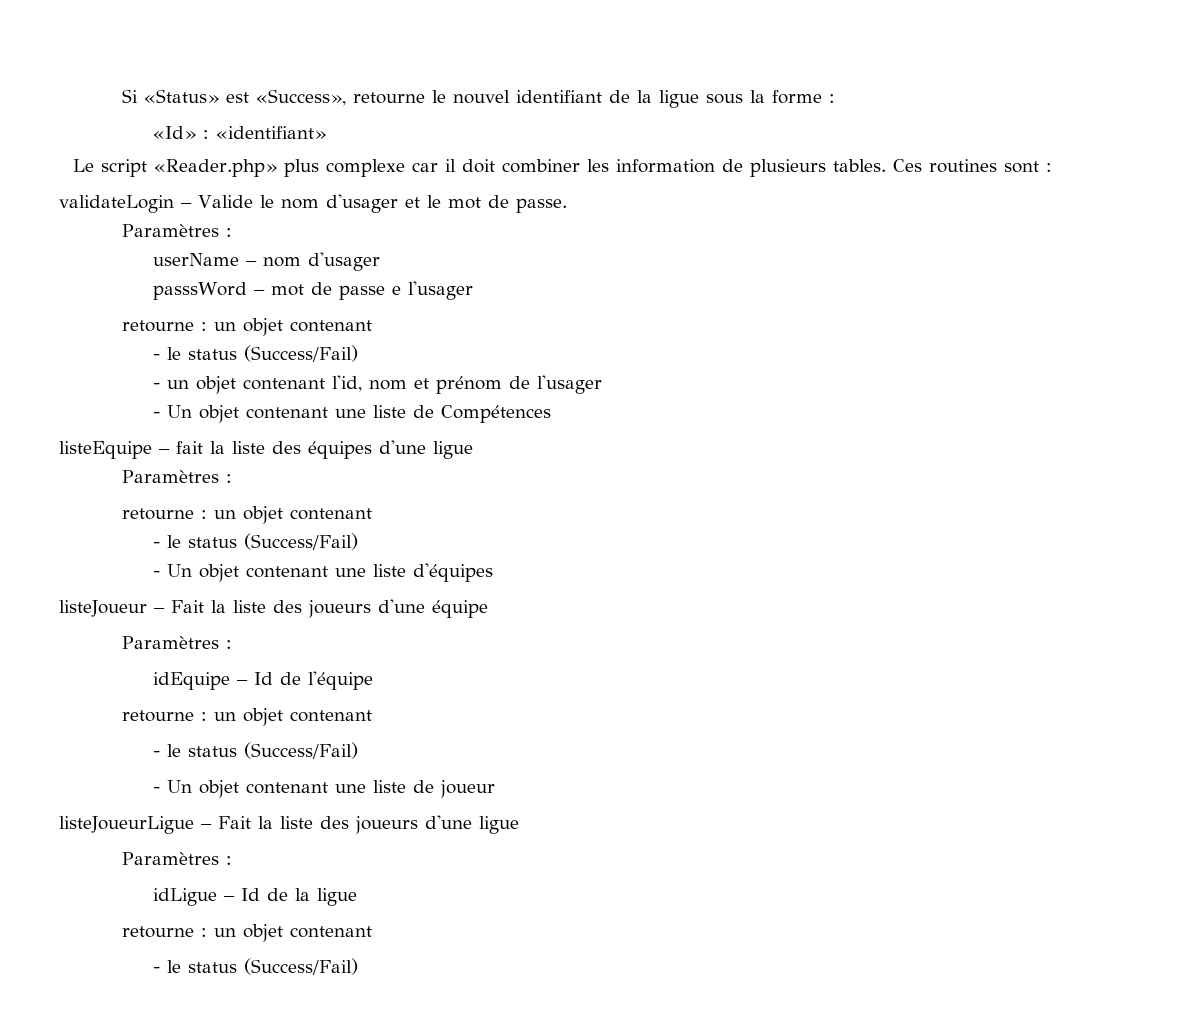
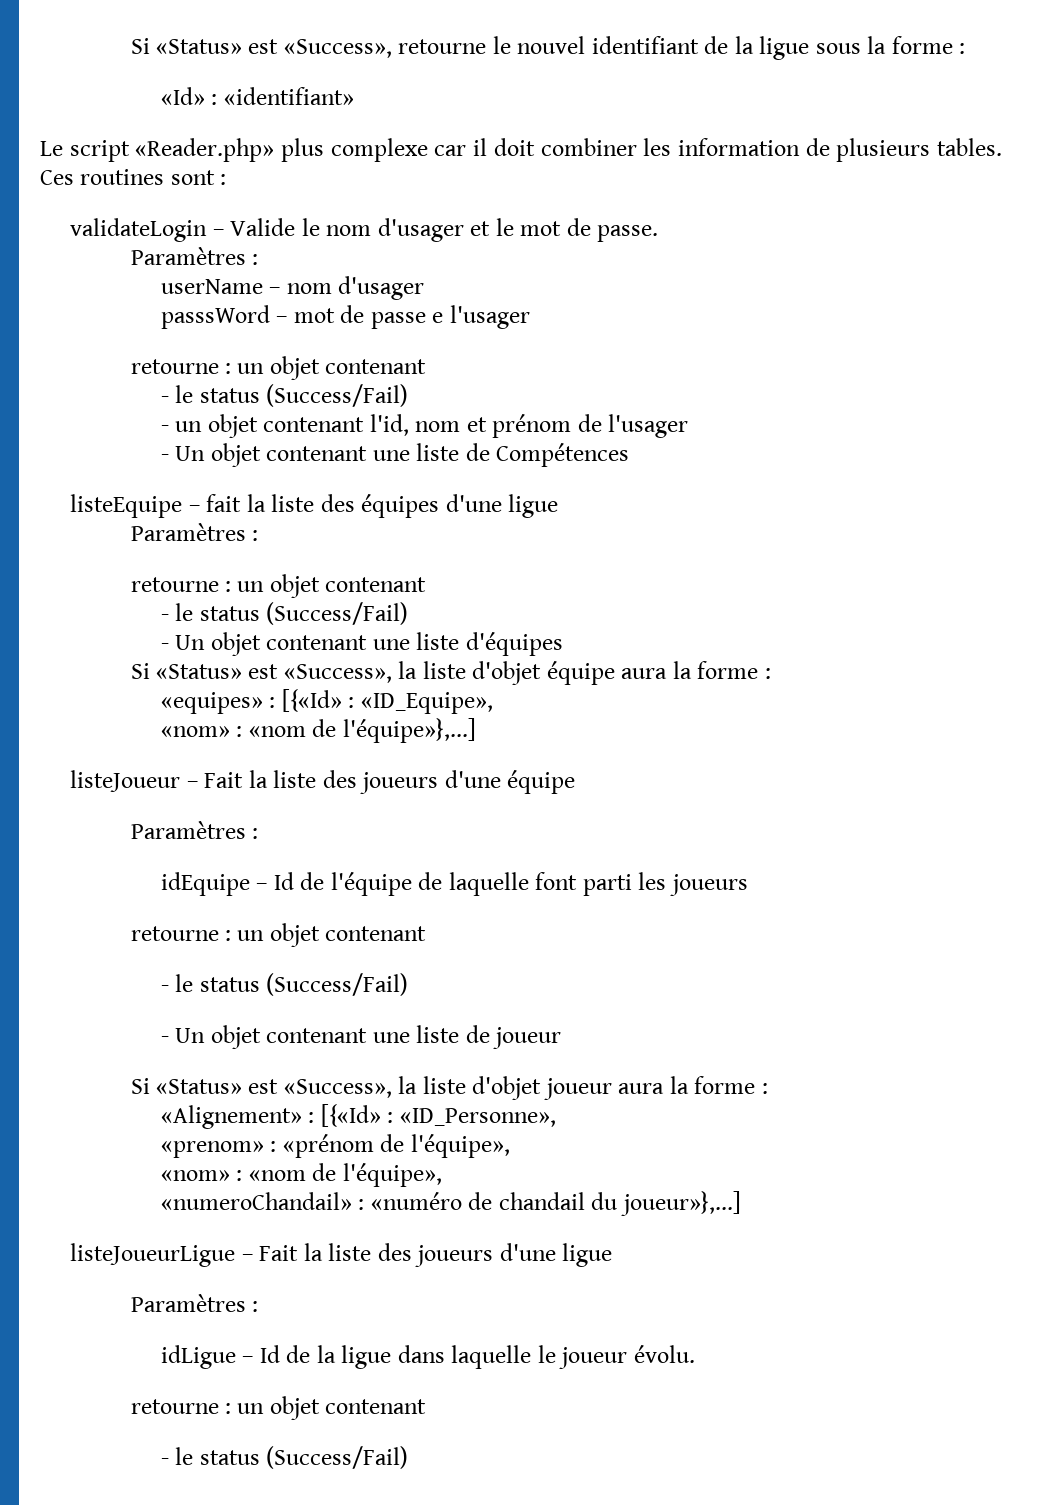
(494, 572) none -> [130,661,771,685] [160,689,493,714] [160,718,476,743] // Si «Status» est «Success», la liste d'objet équipe aura la forme : // «equipes» : [{«Id» : «ID_Equipe», // «nom» : «nom de l'équipe»},...]
(374, 680) none -> [418,872,748,896] de laquelle font parti les joueurs
(496, 789) none -> [130,1076,768,1100] [160,1104,556,1129] [160,1134,510,1158] [160,1163,442,1187] [160,1191,741,1216] // Si «Status» est «Success», la liste d'objet joueur aura la forme : // «Alignement» : [{«Id» : «ID_Personne», // «prenom» : «prénom de l'équipe», // «nom» : «nom de l'équipe», // «numeroChandail» : «numéro de chandail du joueur»},...]
(358, 897) none -> [397,1345,695,1369] dans laquelle le joueur évolu.

